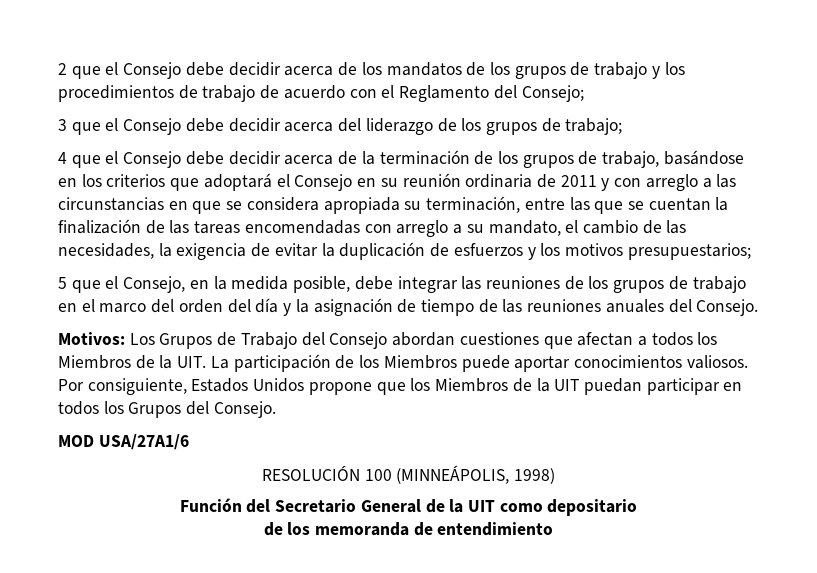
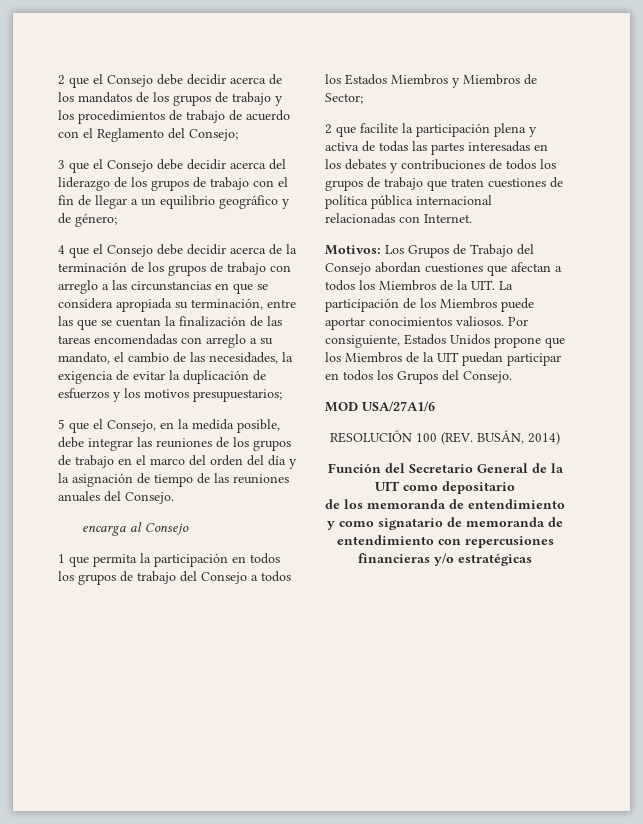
[565,118,623,135] trabajo; -> [210,177,288,190] [58,195,290,209] [58,213,117,227] trabajo con el fin de llegar a un equilibrio geográfico y de género;
[602,150,744,168] [58,173,610,191] trabajo, basándose en los criterios que adoptará el Consejo en su reunión ordinaria de 2011 y -> [227,262,266,275] trabajo
(759, 307) none -> [81,522,189,536] [58,553,280,567] [58,571,291,585] [325,74,537,88] [325,93,363,104] [325,123,537,137] [325,141,548,155] [325,159,556,173] [325,177,563,191] [325,195,492,209] [325,213,472,224] // encarga al Consejo // 1 que permita la participación en todos los grupos de trabajo del Consejo a todos los Estados Miembros y Miembros de Sector; // 2 que facilite la participación plena y activa de todas las partes interesadas en los debates y contribuciones de todos los grupos de trabajo que traten cuestiones de política pública internacional relacionadas con Internet.
[396,465,556,484] (MINNEÁPOLIS, 1998) -> [441,430,560,445] (REV. BUSÁN, 2014)
(554, 529) none -> [327,517,563,530] [336,535,554,548] [358,553,532,566] y como signatario de memoranda de entendimiento con repercusiones financieras y/o estratégicas

